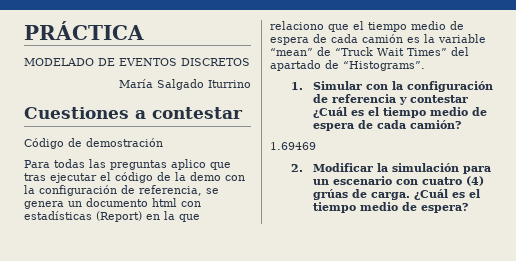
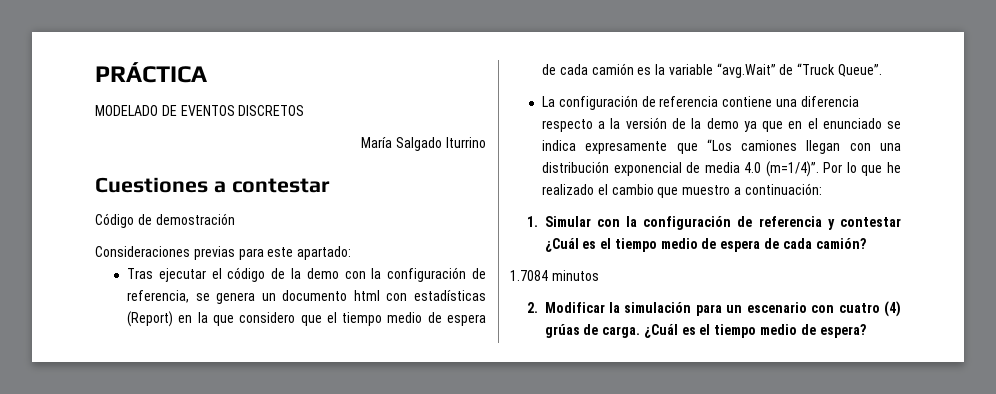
[24,159,231,170] [24,173,46,181] Para todas las preguntas aplico que tras -> [95,246,352,260] [126,268,153,279] Consideraciones previas para este apartado: // Tras
[270,21,324,30] relaciono -> [239,312,296,323] considero
[270,48,313,56] “mean” -> [716,63,776,78] “avg.Wait”
[377,47,469,56] [270,60,425,71] Wait Times” del apartado de “Histograms”. -> [838,64,883,77] [541,95,859,110] [541,117,901,132] [541,139,901,154] [541,161,901,177] [541,183,822,198] Queue”. // La configuración de referencia contiene una diferencia respecto a la versión de la demo ya que en el enunciado se indica expresamente que “Los camiones llegan con una distribución exponencial de media 4.0 (m=1/4)”. Por lo que he realizado el cambio que muestro a continuación:
[270,142,316,150] 1.69469 -> [510,270,599,281] 1.7084 minutos

